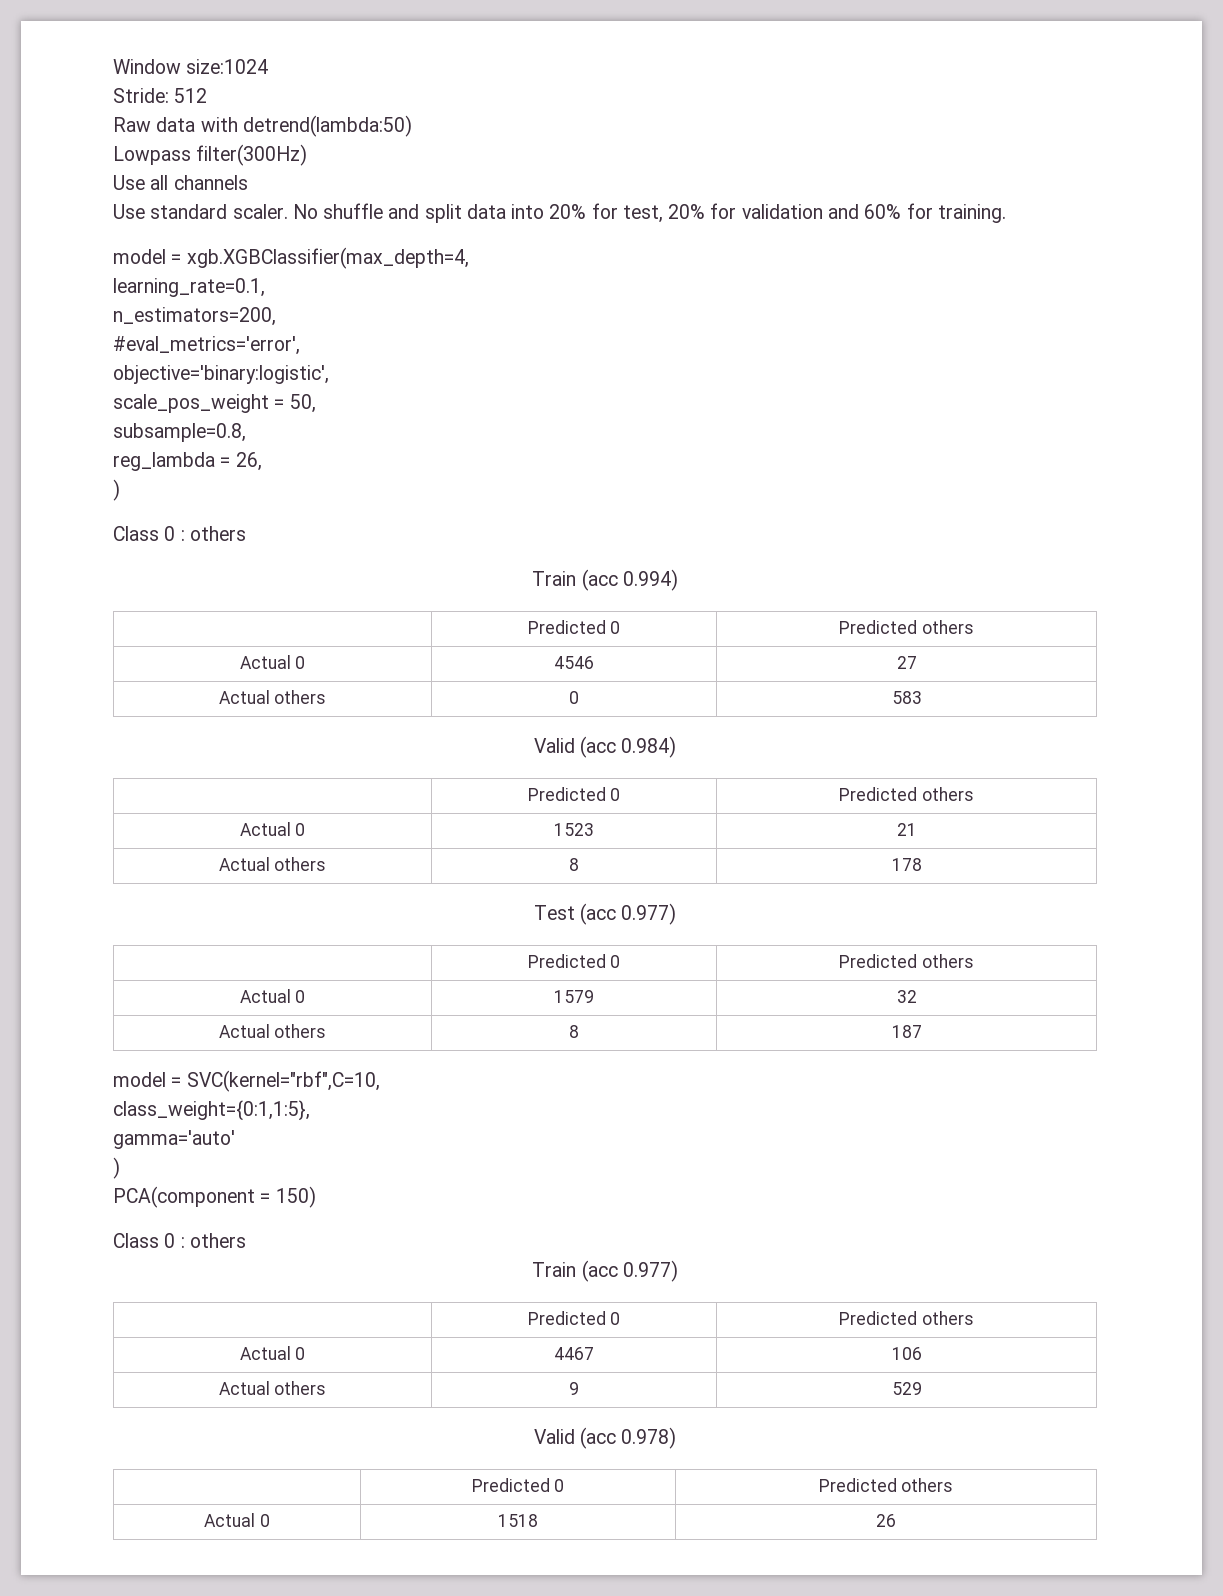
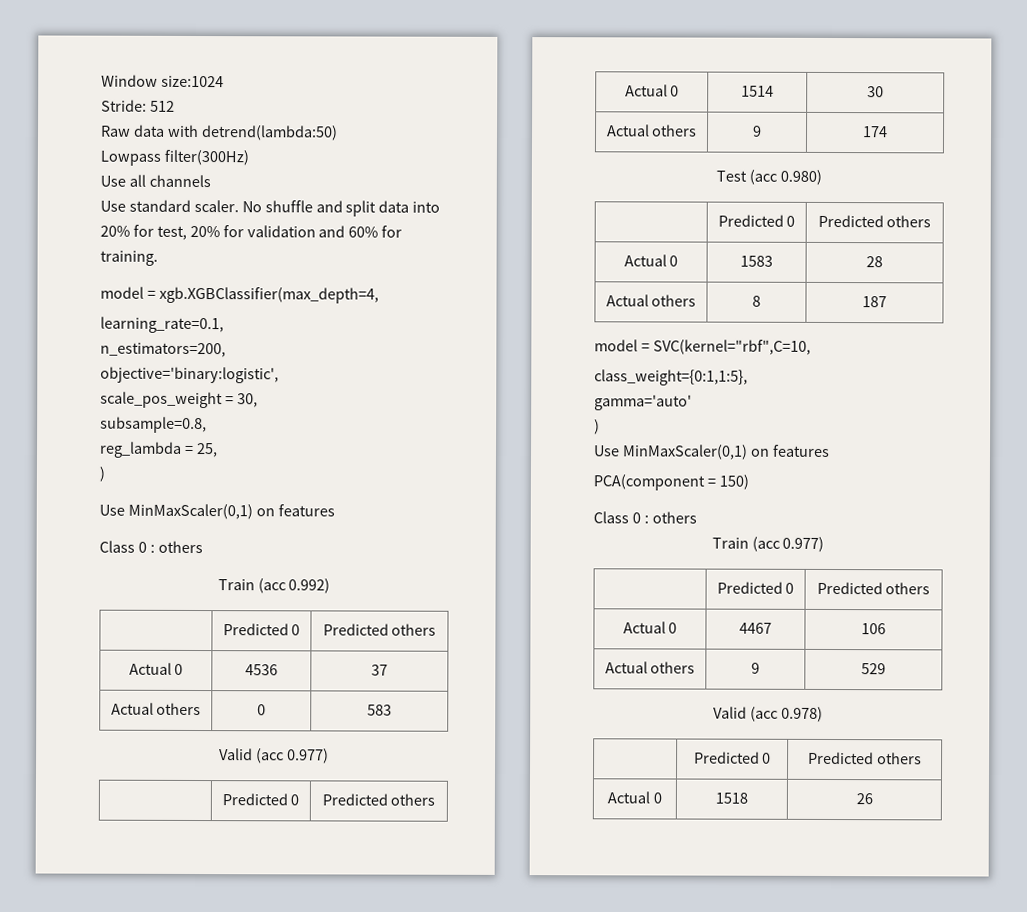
[113,336,300,355] // #eval_metrics='error', -> (226, 350) none
[289,394,316,413] 50, -> [236,393,258,408] 30,
[235,452,262,471] [113,479,120,501] [113,526,246,541] [532,569,678,591] [527,620,621,634] [839,620,974,634] [239,655,306,669] [554,656,594,669] [896,656,917,669] 26, // ) // Class 0 : others // Train (acc 0.994) // | Predicted 0 | Predicted others // Actual 0 | 4546 | 27 -> [195,443,218,458] [99,466,105,482] [99,503,335,520] [99,540,203,554] [217,578,331,594] [222,623,301,636] [322,623,437,636] [128,662,184,675] [245,664,278,676] [371,664,388,676] 25, // ) // Use MinMaxScaler(0,1) on features // Class 0 : others // Train (acc 0.992) // | Predicted 0 | Predicted others // Actual 0 | 4536 | 37
[621,736,677,758] [527,787,621,801] [839,787,974,801] [239,822,306,836] [554,823,594,836] [896,823,917,836] [218,857,327,871] [569,858,579,871] [891,858,922,871] [533,903,677,925] [527,954,621,968] [839,954,974,968] [239,989,306,1003] [554,990,594,1003] [896,990,917,1003] 0.984) // | Predicted 0 | Predicted others // Actual 0 | 1523 | 21 // Actual others | 8 | 178 // Test (acc 0.977) // | Predicted 0 | Predicted others // Actual 0 | 1579 | 32 -> [286,748,329,764] [221,793,300,806] [321,793,436,806] [624,84,680,97] [741,85,774,97] [867,86,884,98] [606,124,698,137] [753,125,762,137] [863,126,888,138] [716,169,822,185] [717,214,796,227] [817,214,932,228] [623,254,679,267] [740,255,773,267] [866,256,883,268] 0.977) // | Predicted 0 | Predicted others // Actual 0 | 1514 | 30 // Actual others | 9 | 174 // Test (acc 0.980) // | Predicted 0 | Predicted others // Actual 0 | 1583 | 28
(120, 1168) none -> [593,444,830,460] // Use MinMaxScaler(0,1) on features

